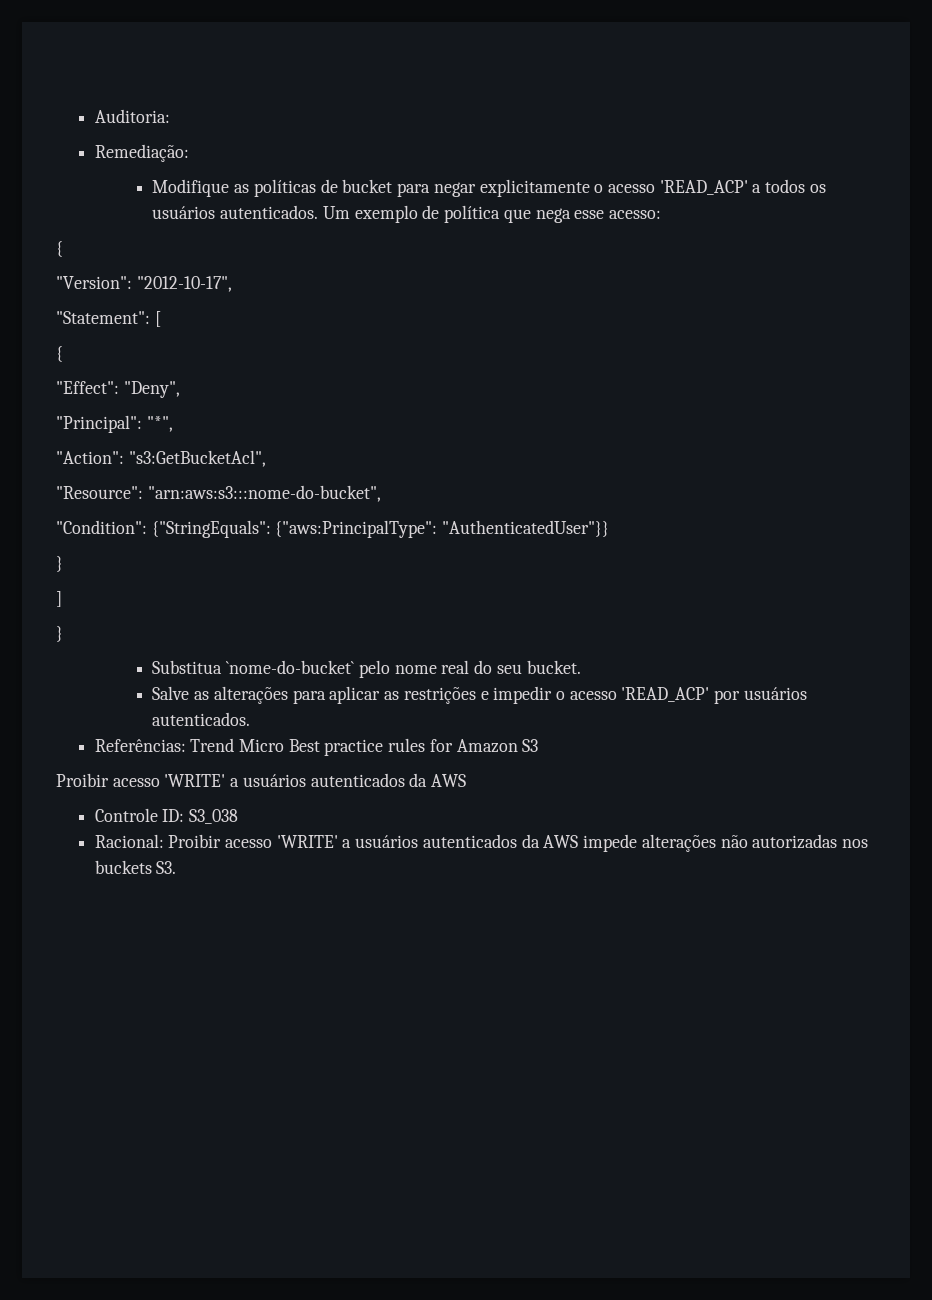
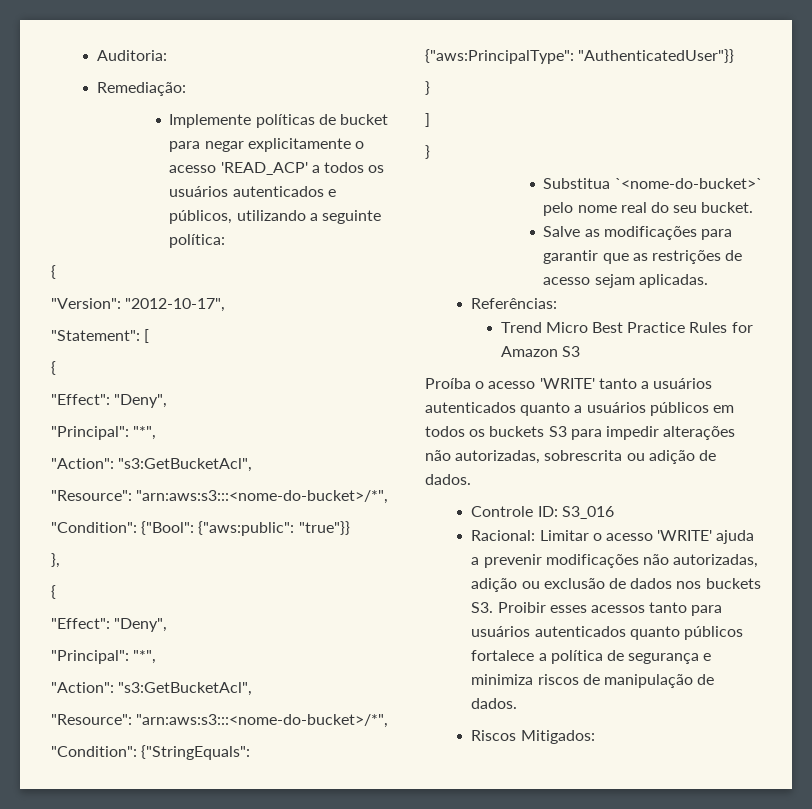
[152,179,250,197] Modifique as -> [169,114,252,128] Implemente
[220,205,662,223] autenticados. Um exemplo de política que nega esse acesso: -> [232,186,336,197] [169,210,382,224] [169,234,226,248] autenticados e públicos, utilizando a seguinte política:
[147,485,381,502] "arn:aws:s3:::nome-do-bucket", -> [136,490,389,504] [51,521,350,536] [51,553,60,568] [51,585,56,599] [51,618,168,632] [51,650,157,664] [51,682,253,696] [51,714,389,728] "arn:aws:s3:::<nome-do-bucket>/*", // "Condition": {"Bool": {"aws:public": "true"}} // }, // { // "Effect": "Deny", // "Principal": "*", // "Action": "s3:GetBucketAcl", // "Resource": "arn:aws:s3:::<nome-do-bucket>/*",
[226,660,355,674] `nome-do-bucket` -> [614,178,762,189] `<nome-do-bucket>`
[213,686,807,704] [152,712,251,726] alterações para aplicar as restrições e impedir o acesso 'READ_ACP' por usuários autenticados. -> [603,226,733,240] [543,250,743,264] [543,274,708,288] modificações para garantir que as restrições de acesso sejam aplicadas.
(186, 745) none -> (558, 303) //
[324,738,426,756] practice rules -> [627,322,728,333] Practice Rules
[56,773,467,787] Proibir acesso 'WRITE' a usuários autenticados da AWS -> [425,378,713,389] [425,402,734,416] [425,426,736,440] [425,450,716,464] [425,474,471,485] Proíba o acesso 'WRITE' tanto a usuários autenticados quanto a usuários públicos em todos os buckets S3 para impedir alterações não autorizadas, sobrescrita ou adição de dados.
[189,809,239,824] S3_038 -> [561,506,614,519] S3_016
[168,834,868,852] [94,860,177,874] Proibir acesso 'WRITE' a usuários autenticados da AWS impede alterações não autorizadas nos buckets S3. -> [539,530,755,544] [471,554,759,568] [471,578,761,592] [471,602,723,616] [471,626,743,640] [471,650,712,664] [471,674,715,688] [471,698,518,709] [471,730,595,744] Limitar o acesso 'WRITE' ajuda a prevenir modificações não autorizadas, adição ou exclusão de dados nos buckets S3. Proibir esses acessos tanto para usuários autenticados quanto públicos fortalece a política de segurança e minimiza riscos de manipulação de dados. // Riscos Mitigados:

